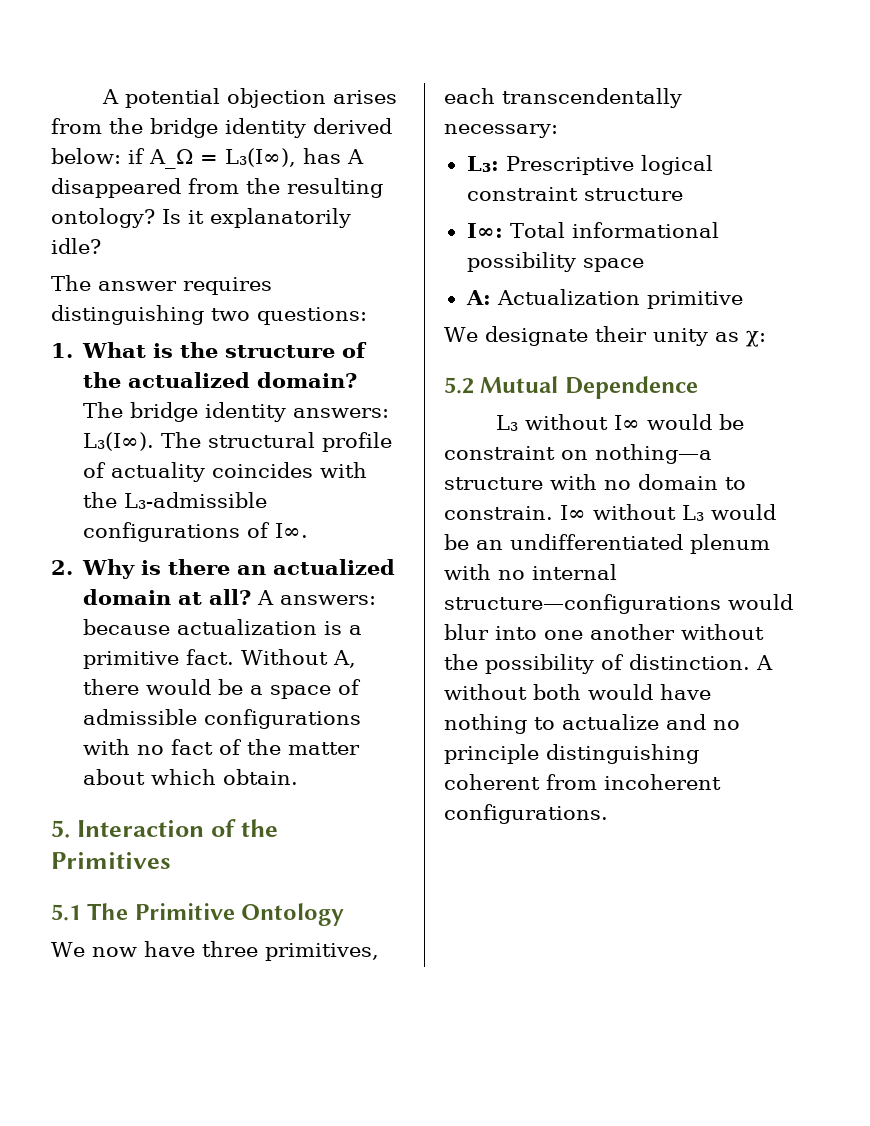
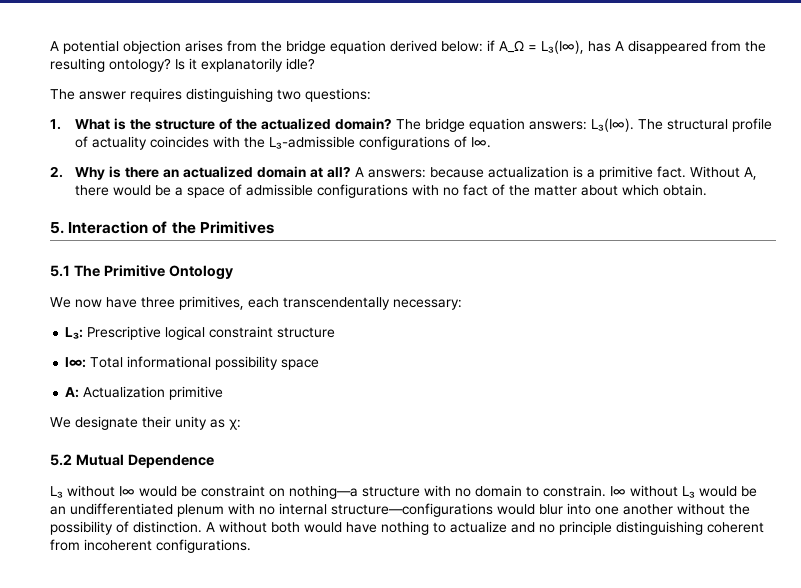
[225,118,306,138] identity -> [330,40,386,54] equation
[205,402,287,422] identity -> [468,118,525,132] equation

